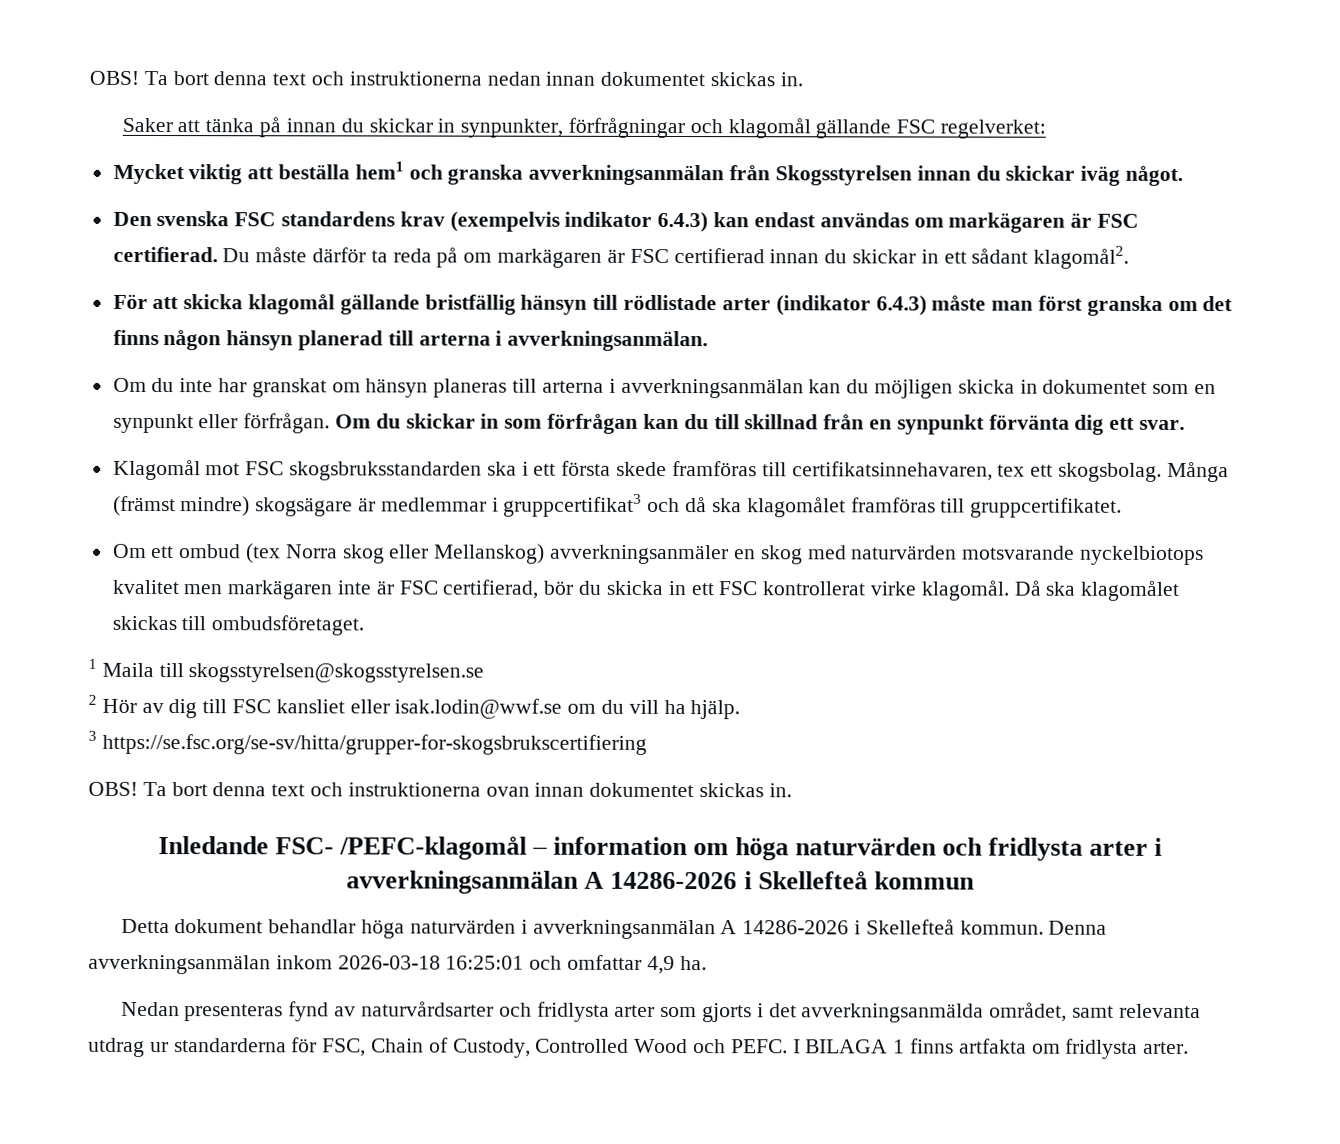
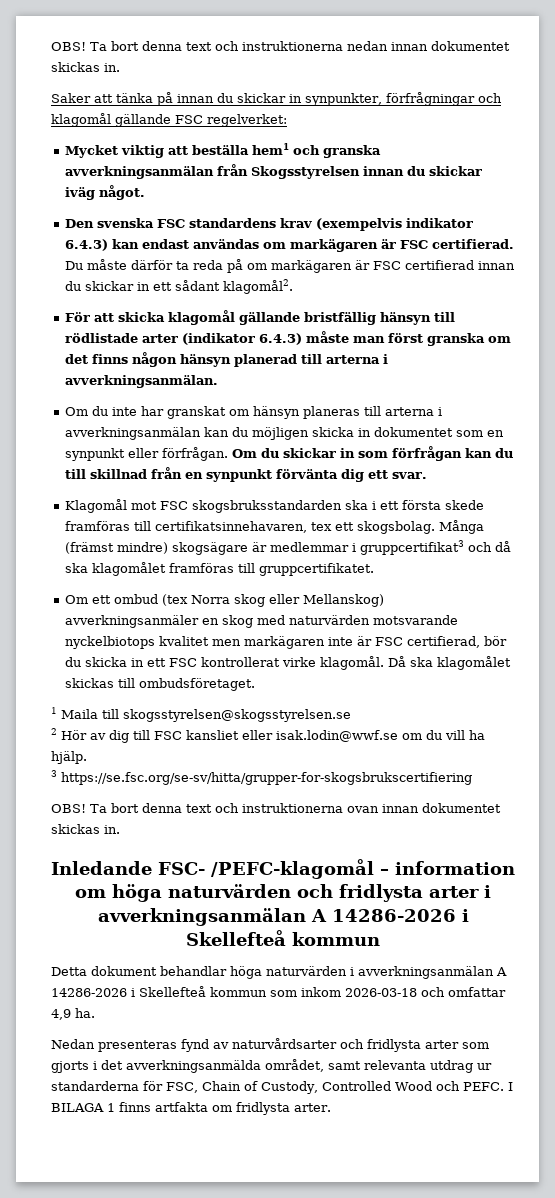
[959,920,1108,935] [88,954,271,975] kommun. Denna avverkningsanmälan -> [210,987,297,997] kommun som
[445,955,525,970] 16:25:01 -> (417, 992) none

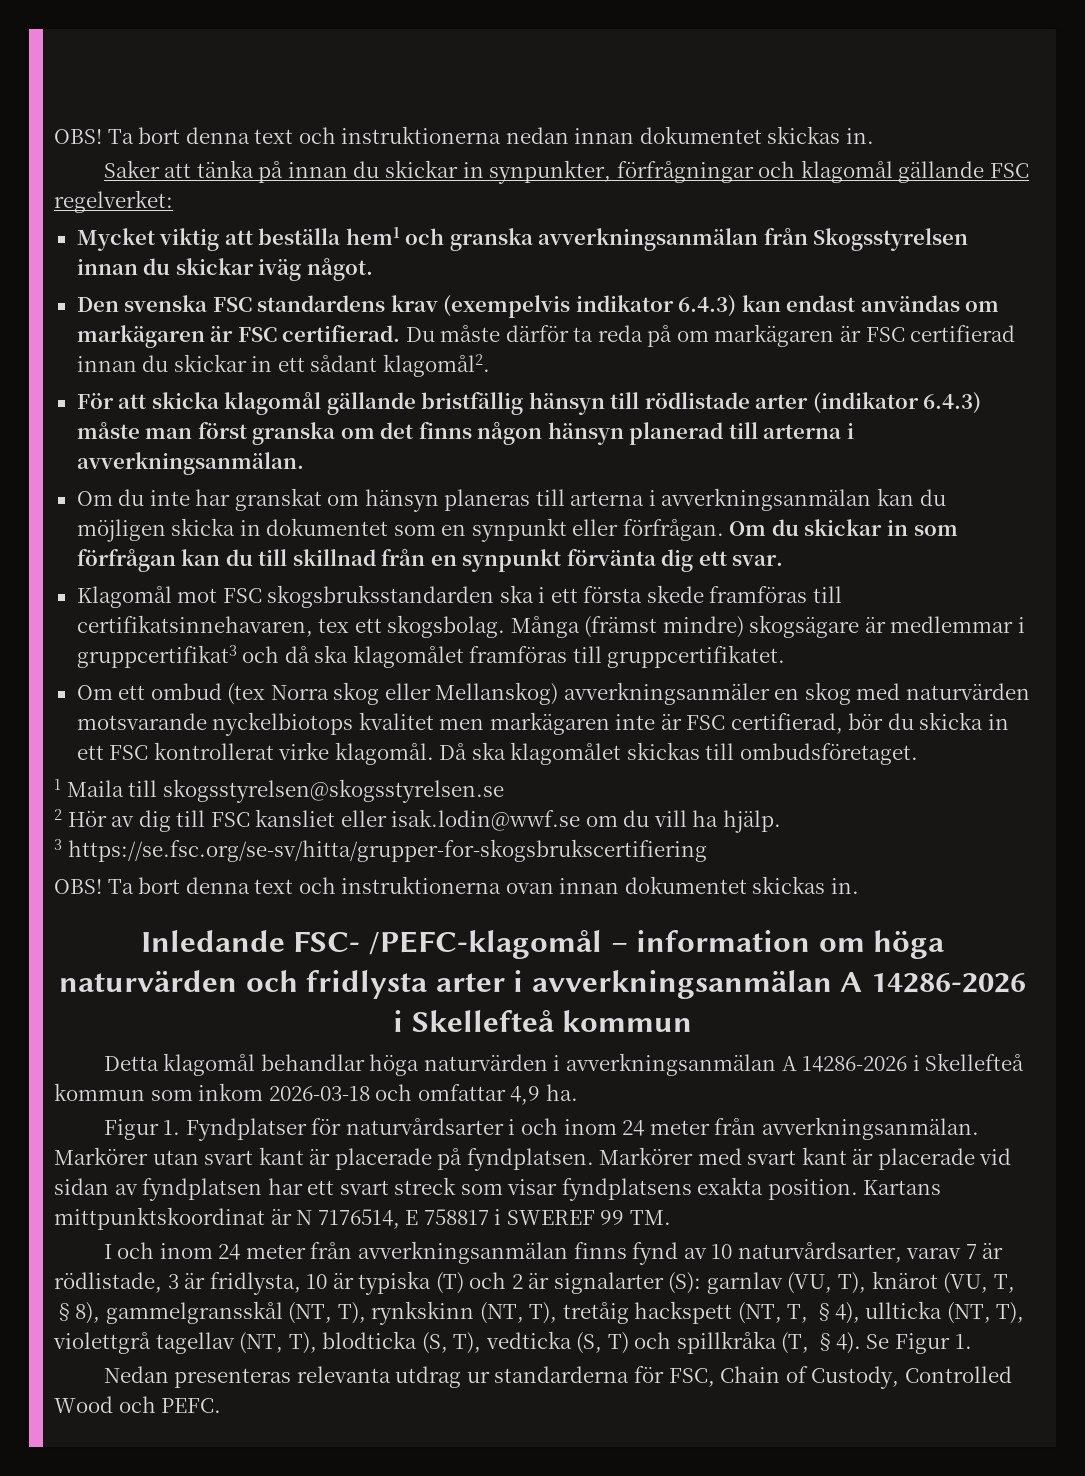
[91,966,157,976] dokument -> [163,1053,256,1076] klagomål
[51,1038,489,1052] [51,1059,361,1073] Nedan presenteras fynd av naturvårdsarter och fridlysta arter som gjorts i det avverkningsanmälda området, samt -> [103,1117,979,1141] [54,1147,1012,1171] [54,1177,942,1201] [54,1207,671,1230] [103,1241,1004,1265] [54,1271,1015,1295] [54,1301,1025,1325] [53,1331,972,1354] [103,1366,292,1388] Figur 1. Fyndplatser för naturvårdsarter i och inom 24 meter från avverkningsanmälan. Markörer utan svart kant är placerade på fyndplatsen. Markörer med svart kant är placerade vid sidan av fyndplatsen har ett svart streck som visar fyndplatsens exakta position. Kartans mittpunktskoordinat är N 7176514, E 758817 i SWEREF 99 TM. // I och inom 24 meter från avverkningsanmälan finns fynd av 10 naturvårdsarter, varav 7 är rödlistade, 3 är fridlysta, 10 är typiska (T) och 2 är signalarter (S): garnlav (VU, T), knärot (VU, T, §8), gammelgransskål (NT, T), rynkskinn (NT, T), tretåig hackspett (NT, T, §4), ullticka (NT, T), violettgrå tagellav (NT, T), blodticka (S, T), vedticka (S, T) och spillkråka (T, §4). Se Figur 1. // Nedan presenteras
[507,1082,513,1091] [51,1102,331,1115] I BILAGA 1 finns artfakta om fridlysta arter. -> (222, 1405) none

